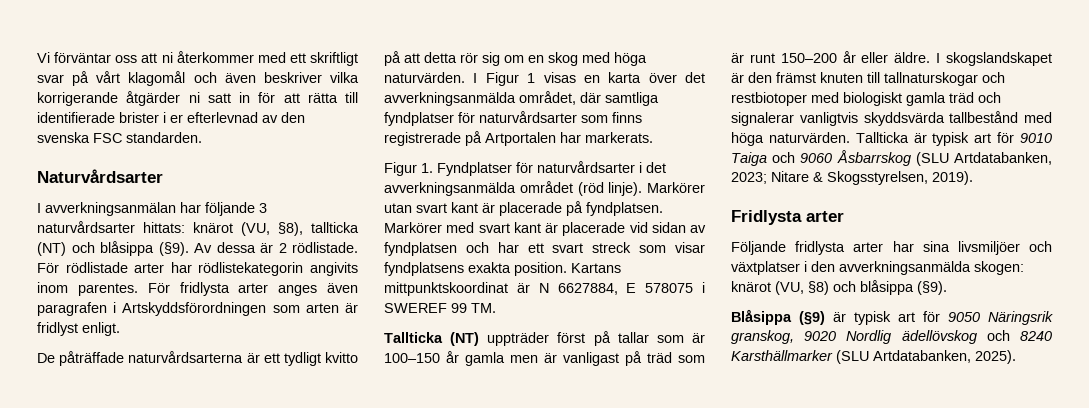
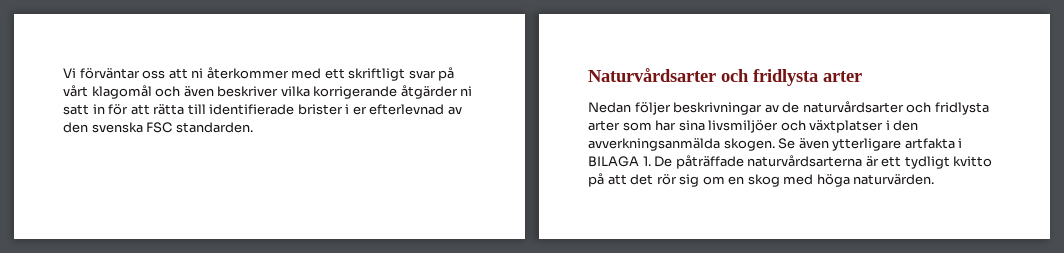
[37,202,267,216] [37,221,359,236] [37,241,358,256] [37,262,358,276] [37,282,358,296] [37,302,358,316] [37,322,120,336] // I avverkningsanmälan har följande 3 naturvårdsarter hittats: knärot (VU, §8), tallticka (NT) och blåsippa (§9). Av dessa är 2 rödlistade. För rödlistade arter har rödlistekategorin angivits inom parentes. För fridlysta arter anges även paragrafen i Artskyddsförordningen som arten är fridlyst enligt. // -> [721,69,862,86] [588,101,989,115] [588,120,919,133] [588,138,963,151] [588,156,651,167] och fridlysta arter // Nedan följer beskrivningar av de naturvårdsarter och fridlysta arter som har sina livsmiljöer och växtplatser i den avverkningsanmälda skogen. Se även ytterligare artfakta i BILAGA 1.
[424,52,457,63] detta -> [630,174,654,185] det
[473,72,705,86] [384,91,659,106] [384,111,642,126] [384,131,653,146] [384,161,666,176] [384,181,705,196] [384,201,663,216] [384,222,706,236] [384,242,705,256] [384,262,621,276] [384,282,705,296] [384,303,496,313] [384,331,705,346] [384,351,705,366] [731,51,1052,66] [731,72,1005,86] [731,92,1001,106] [731,111,1052,126] [731,132,1052,146] [731,150,1052,166] [731,171,973,185] [731,210,844,225] [731,241,1052,255] [731,261,1024,275] [731,280,947,295] [731,309,1053,325] [731,330,1052,344] [731,350,1016,364] I Figur 1 visas en karta över det avverkningsanmälda området, där samtliga fyndplatser för naturvårdsarter som finns registrerade på Artportalen har markerats. // Figur 1. Fyndplatser för naturvårdsarter i det avverkningsanmälda området (röd linje). Markörer utan svart kant är placerade på fyndplatsen. Markörer med svart kant är placerade vid sidan av fyndplatsen och har ett svart streck som visar fyndplatsens exakta position. Kartans mittpunktskoordinat är N 6627884, E 578075 i SWEREF 99 TM. // Tallticka (NT) uppträder först på tallar som är 100–150 år gamla men är vanligast på träd som är runt 150–200 år eller äldre. I skogslandskapet är den främst knuten till tallnaturskogar och restbiotoper med biologiskt gamla träd och signalerar vanligtvis skyddsvärda tallbestånd med höga naturvärden. Tallticka är typisk art för 9010 Taiga och 9060 Åsbarrskog (SLU Artdatabanken, 2023; Nitare & Skogsstyrelsen, 2019). // Fridlysta arter // Följande fridlysta arter har sina livsmiljöer och växtplatser i den avverkningsanmälda skogen: knärot (VU, §8) och blåsippa (§9). // Blåsippa (§9) är typisk art för 9050 Näringsrik granskog, 9020 Nordlig ädellövskog och 8240 Karsthällmarker (SLU Artdatabanken, 2025). -> (935, 179) none

